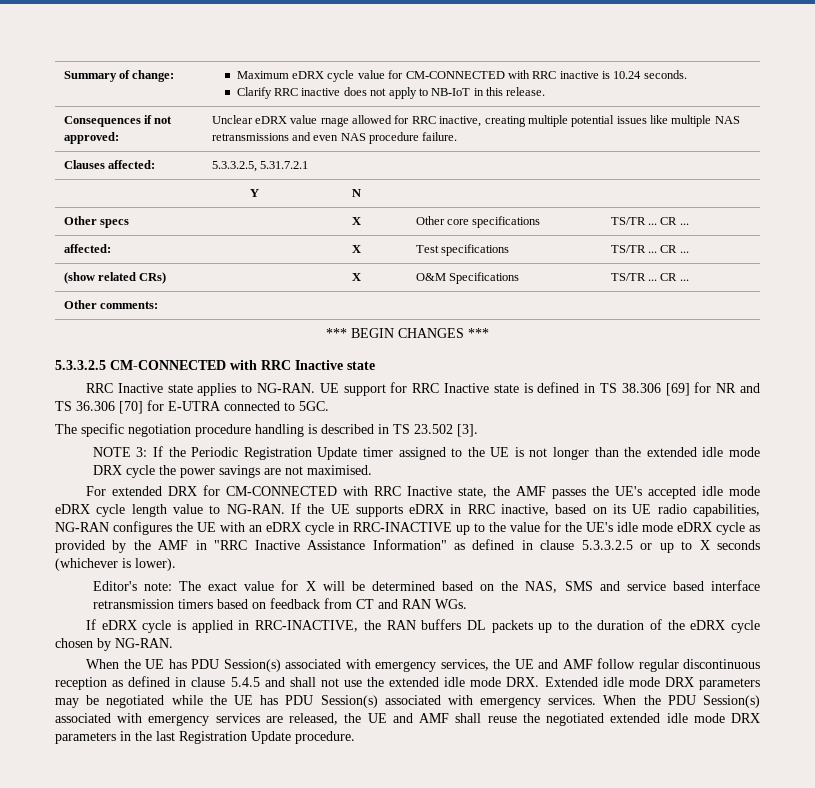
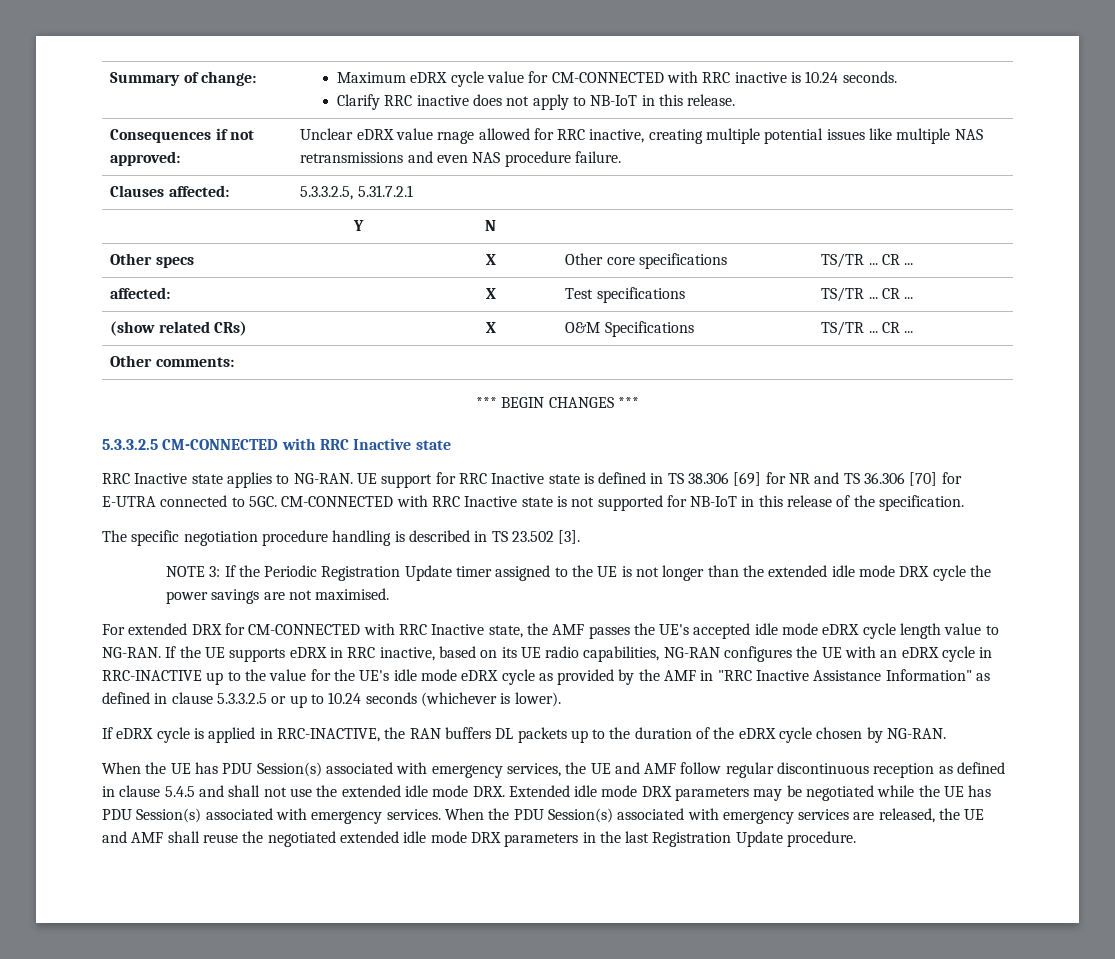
(329, 406) none -> [281,495,965,511] CM-CONNECTED with RRC Inactive state is not supported for NB-IoT in this release of the specification.
[699,540,710,550] X -> [328,692,362,704] 10.24
[92,580,760,593] [92,598,467,609] // Editor's note: The exact value for X will be determined based on the NAS, SMS and service based interface retransmission timers based on feedback from CT and RAN WGs. -> (561, 699) none

